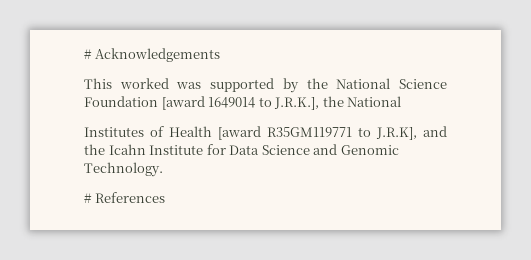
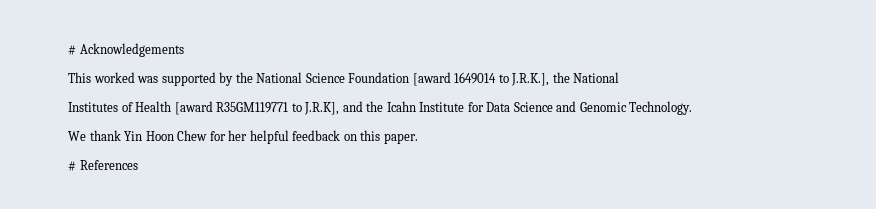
(163, 169) none -> [68,130,418,144] // We thank Yin Hoon Chew for her helpful feedback on this paper.

